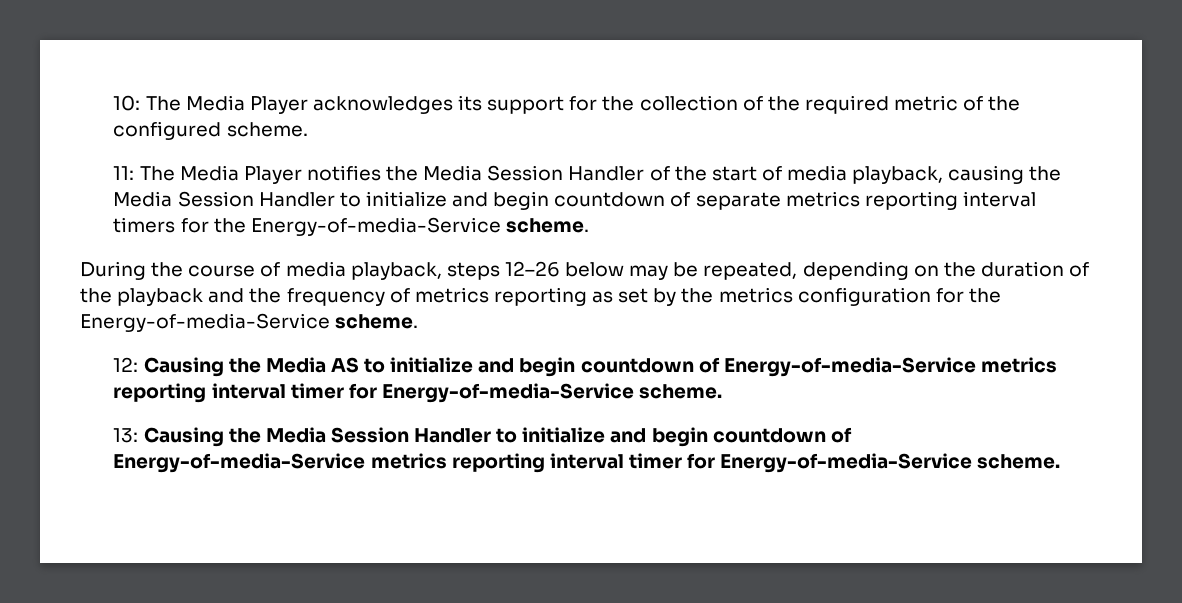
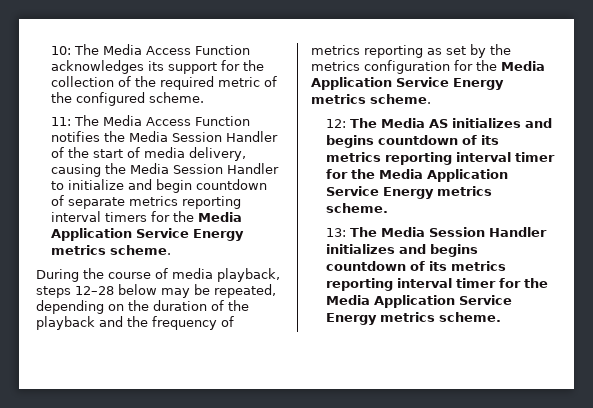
[249,96,308,114] Player -> [145,45,250,55] Access Function
[243,166,302,184] Player -> [145,116,250,126] Access Function
[852,166,944,184] playback, -> [188,147,246,161] delivery,
[250,217,501,236] Energy-of-media-Service -> [197,212,242,222] [50,228,244,241] [50,245,106,255] Media Application Service Energy metrics
[504,261,560,277] 12–26 -> [75,286,114,295] 12–28
[80,313,419,332] [113,357,1057,377] [113,383,634,403] Energy-of-media-Service scheme. // 12: Causing the Media AS to initialize and begin countdown of Energy-of-media-Service metrics reporting interval timer for Energy-of-media-Service -> [501,61,545,71] [311,77,504,90] [311,94,431,104] [325,118,552,128] [325,135,499,148] [325,152,555,165] [325,169,508,182] [325,186,492,199] Media Application Service Energy metrics scheme. // 12: The Media AS initializes and begins countdown of its metrics reporting interval timer for the Media Application Service Energy metrics
[143,427,852,447] [113,453,973,473] Causing the Media Session Handler to initialize and begin countdown of Energy-of-media-Service metrics reporting interval timer for Energy-of-media-Service -> [349,227,547,237] [325,244,478,257] [325,261,506,271] [325,278,548,291] [325,295,512,308] [325,312,435,325] The Media Session Handler initializes and begins countdown of its metrics reporting interval timer for the Media Application Service Energy metrics

